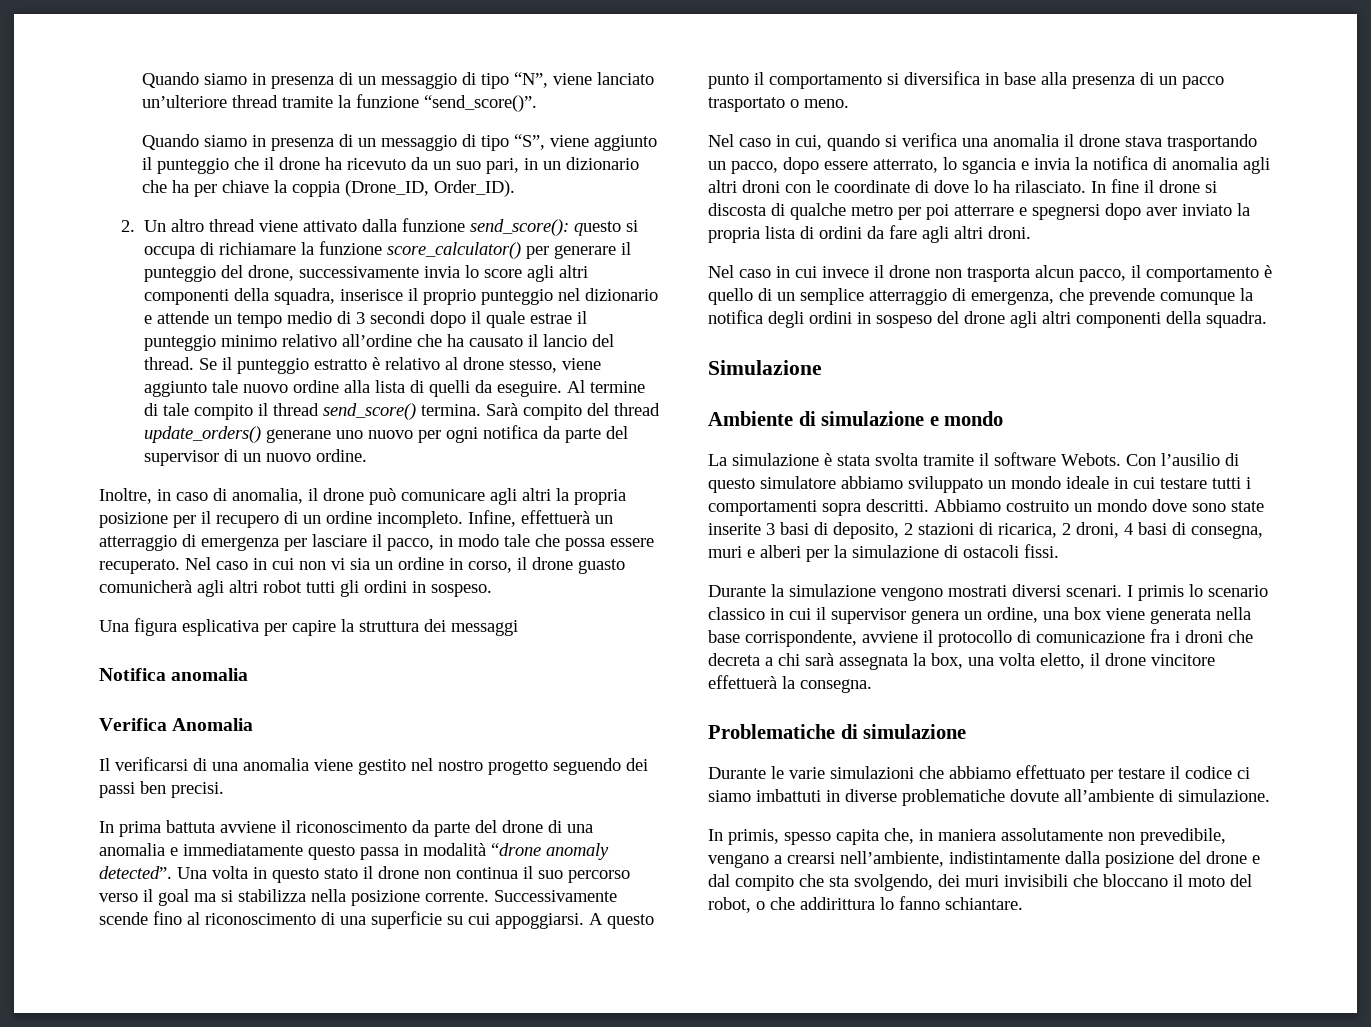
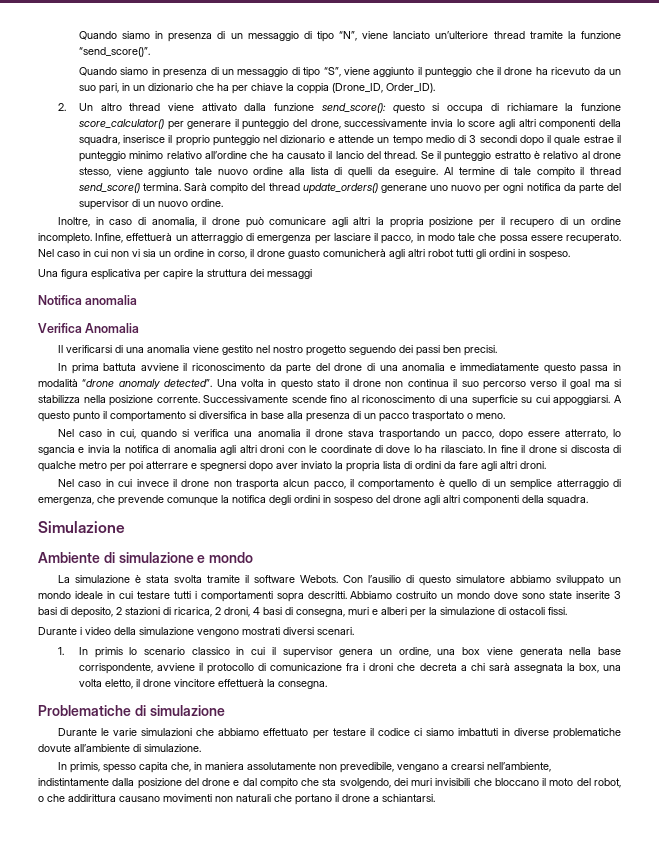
[771,584,784,597] la -> [80,627,136,635] i video della
[1127,585,1133,597] I -> [58,647,88,655] // 1. In
[880,896,1023,910] lo fanno schiantare. -> [119,794,435,805] causano movimenti non naturali che portano il drone a schiantarsi.

